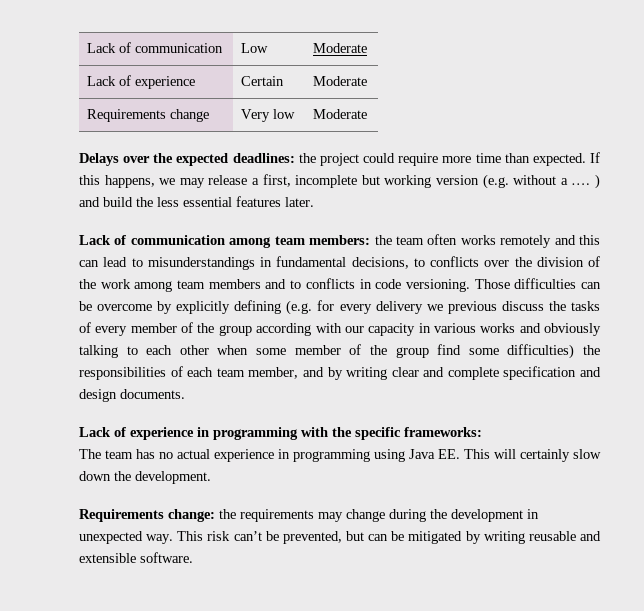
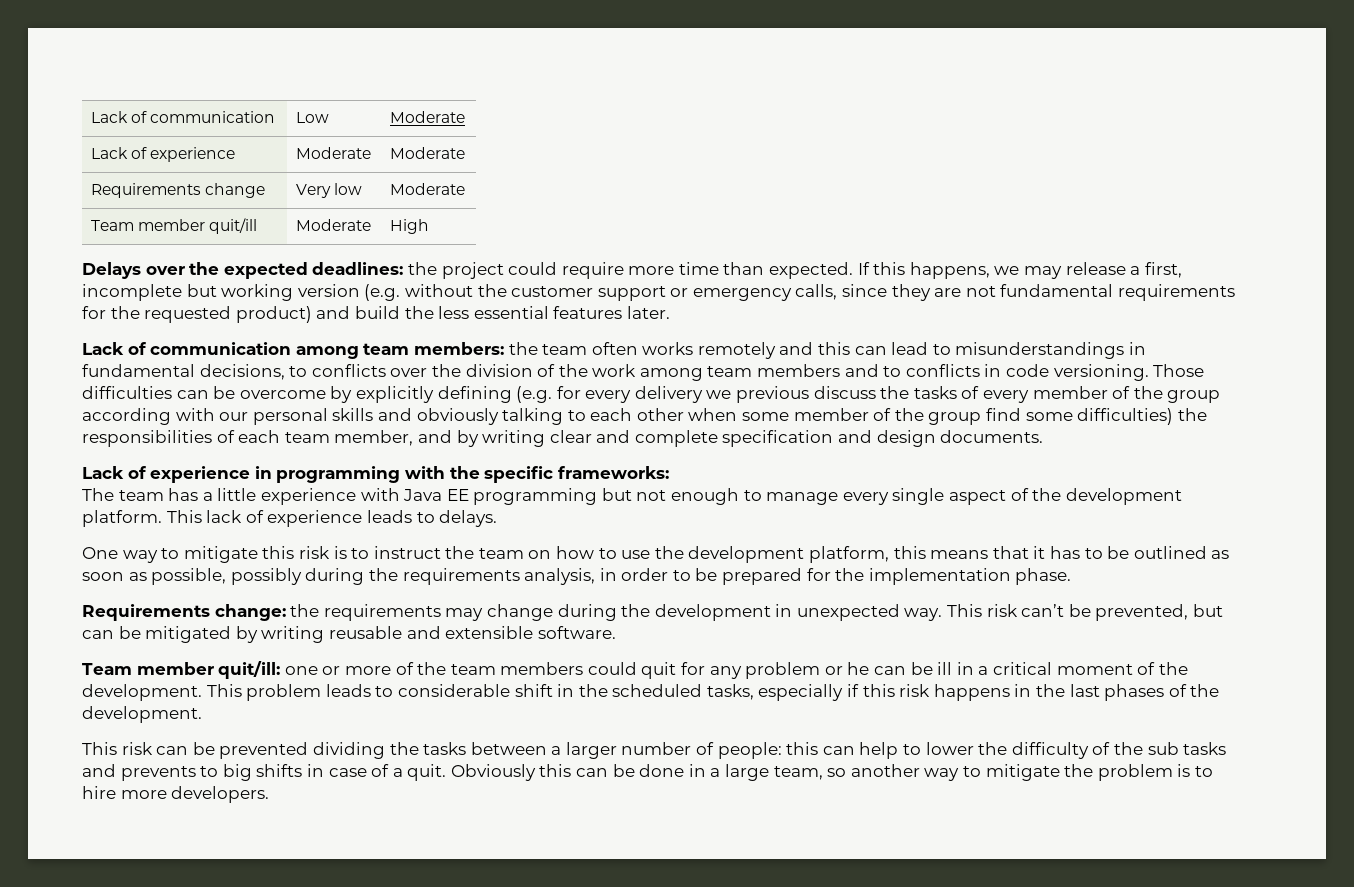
[241,76,285,86] Certain -> [295,147,371,159] Moderate
(368, 114) none -> [90,218,258,234] [295,219,371,231] [389,219,429,234] // Team member quit/ill | Moderate | High
[560,174,601,189] a …. ) -> [477,284,1236,301] [82,306,312,323] the customer support or emergency calls, since they are not fundamental requirements for the requested product)
[368,323,516,336] capacity in various works -> [252,408,374,425] personal skills
[159,449,601,462] [79,471,211,484] no actual experience in programming using Java EE. This will certainly slow down the development. -> [202,488,1182,505] [82,510,498,527] [82,546,1230,563] [82,568,1072,585] a little experience with Java EE programming but not enough to manage every single aspect of the development platform. This lack of experience leads to delays. // One way to mitigate this risk is to instruct the team on how to use the development platform, this means that it has to be outlined as soon as possible, possibly during the requirements analysis, in order to be prepared for the implementation phase.
(193, 557) none -> [82,661,1188,679] [82,684,1220,701] [82,706,202,723] [82,742,1227,759] [82,764,1213,781] [82,786,270,803] // Team member quit/ill: one or more of the team members could quit for any problem or he can be ill in a critical moment of the development. This problem leads to considerable shift in the scheduled tasks, especially if this risk happens in the last phases of the development. // This risk can be prevented dividing the tasks between a larger number of people: this can help to lower the difficulty of the sub tasks and prevents to big shifts in case of a quit. Obviously this can be done in a large team, so another way to mitigate the problem is to hire more developers.

